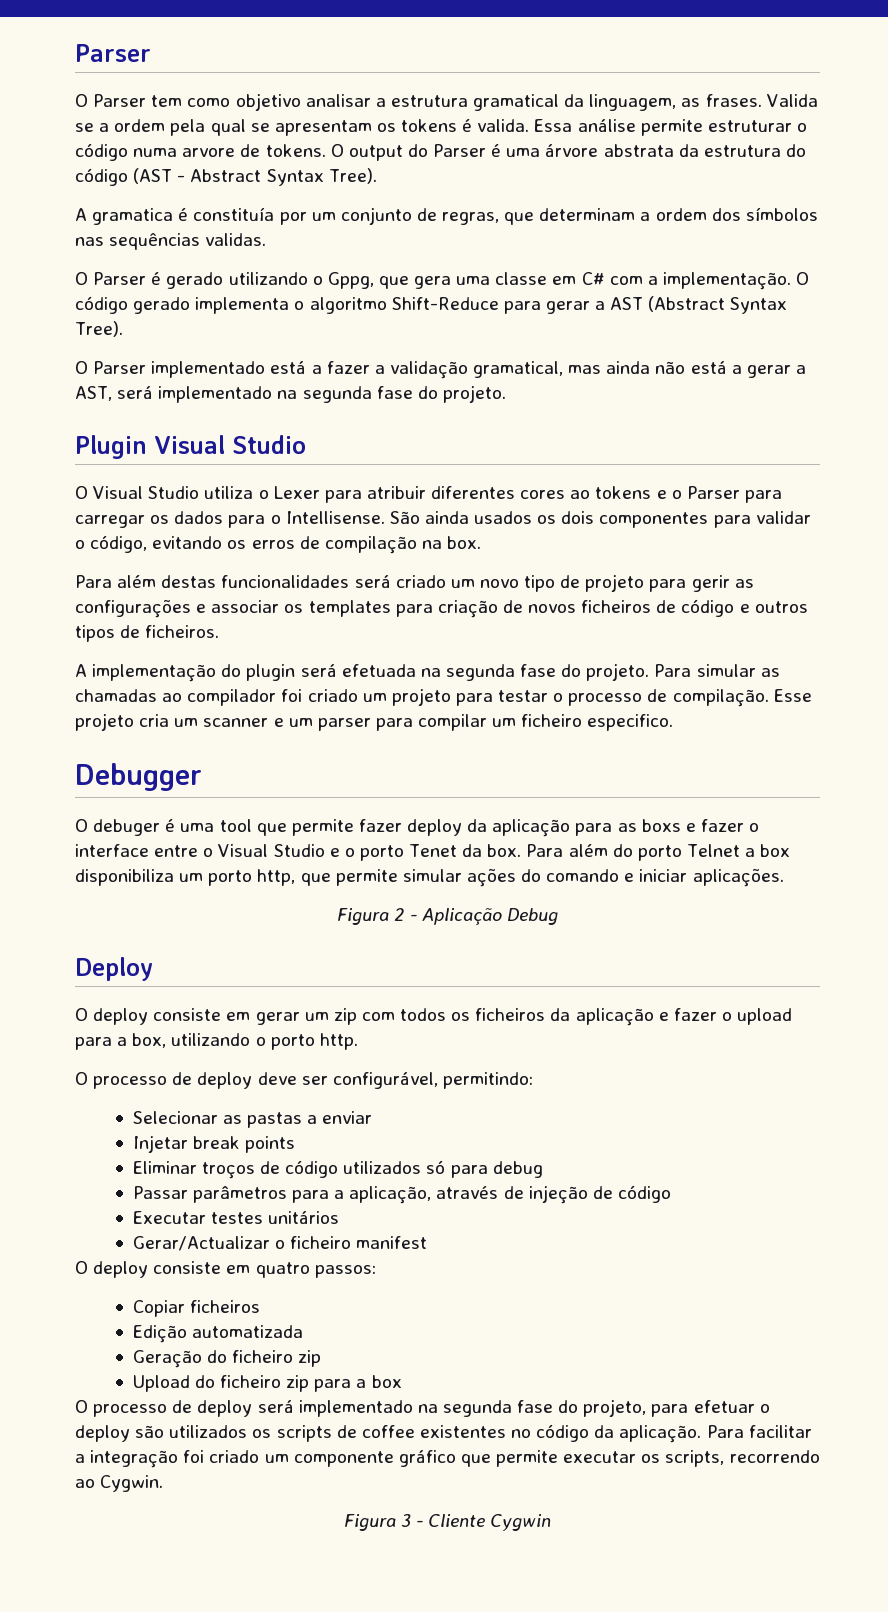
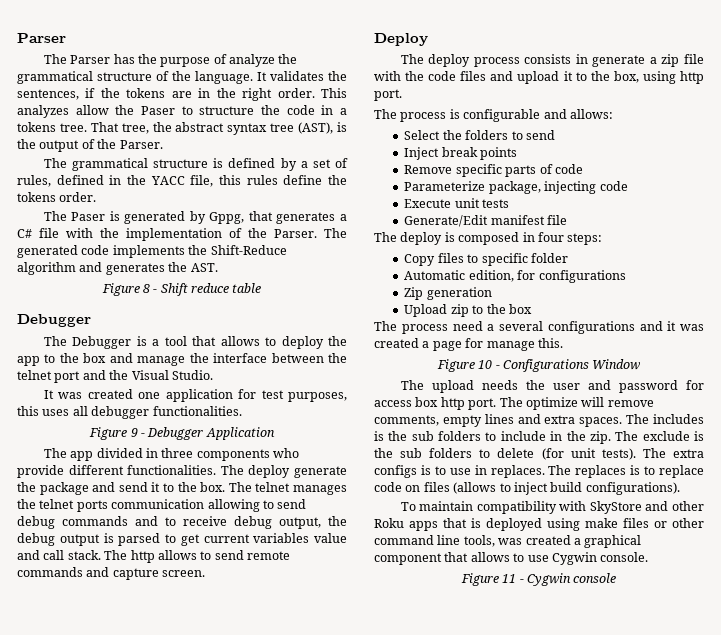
[75,93,818,111] [75,119,807,136] [75,143,806,161] [75,168,377,186] [75,207,818,225] [75,233,267,250] [75,272,810,290] [75,296,788,314] [75,321,123,337] [75,361,806,379] [75,385,506,403] [75,435,306,459] [75,486,782,503] [75,511,811,528] [75,535,482,554] [75,574,754,592] [75,599,808,618] [75,625,220,642] [75,663,780,682] [75,688,812,707] [75,713,674,731] [75,763,202,791] [75,819,760,837] [75,844,791,861] [75,868,784,887] [337,908,558,925] [75,957,153,981] [75,1008,793,1026] [75,1033,358,1050] [75,1072,533,1089] [132,1111,373,1128] [132,1135,296,1153] [132,1160,543,1179] [132,1185,671,1204] [132,1211,340,1224] [132,1236,428,1251] [75,1261,376,1278] [132,1300,260,1317] [132,1325,303,1343] [132,1350,322,1368] [132,1375,402,1392] [75,1399,770,1417] [75,1424,812,1443] [75,1450,820,1468] [75,1475,164,1492] [343,1514,552,1531] O Parser tem como objetivo analisar a estrutura gramatical da linguagem, as frases. Valida se a ordem pela qual se apresentam os tokens é valida. Essa análise permite estruturar o código numa arvore de tokens. O output do Parser é uma árvore abstrata da estrutura do código (AST - Abstract Syntax Tree). // A gramatica é constituía por um conjunto de regras, que determinam a ordem dos símbolos nas sequências validas. // O Parser é gerado utilizando o Gppg, que gera uma classe em C# com a implementação. O código gerado implementa o algoritmo Shift-Reduce para gerar a AST (Abstract Syntax Tree). // O Parser implementado está a fazer a validação gramatical, mas ainda não está a gerar a AST, será implementado na segunda fase do projeto. // Plugin Visual Studio // O Visual Studio utiliza o Lexer para atribuir diferentes cores ao tokens e o Parser para carregar os dados para o Intellisense. São ainda usados os dois componentes para validar o código, evitando os erros de compilação na box. // Para além destas funcionalidades será criado um novo tipo de projeto para gerir as configurações e associar os templates para criação de novos ficheiros de código e outros tipos de ficheiros. // A implementação do plugin será efetuada na segunda fase do projeto. Para simular as chamadas ao compilador foi criado um projeto para testar o processo de compilação. Esse projeto cria um scanner e um parser para compilar um ficheiro especifico. // Debugger // O debuger é uma tool que permite fazer deploy da aplicação para as boxs e fazer o interface entre o Visual Studio e o porto Tenet da box. Para além do porto Telnet a box disponibiliza um porto http, que permite simular ações do comando e iniciar aplicações. // Figura 2 - Aplicação Debug // Deploy // O deploy consiste em gerar um zip com todos os ficheiros da aplicação e fazer o upload para a box, utilizando o porto http. // O processo de deploy deve ser configurável, permitindo: // Selecionar as pastas a enviar // Injetar break points // Eliminar troços de código utilizados só para debug // Passar parâmetros para a aplicação, através de injeção de código // Executar testes unitários // Gerar/Actualizar o ficheiro manifest // O deploy consiste em quatro passos: // Copiar ficheiros // Edição automatizada // Geração do ficheiro zip // Upload do ficheiro zip para a box // O processo de deploy será implementado na segunda fase do projeto, para efetuar o deploy são utilizados os scripts de coffee existentes no código da aplicação. Para facilitar a integração foi criado um componente gráfico que permite executar os scripts, recorrendo ao Cygwin. // Figura 3 - Cliente Cygwin -> [43,54,298,67] [17,71,347,84] [17,88,348,101] [17,105,348,118] [17,122,347,135] [17,139,163,152] [43,158,348,171] [17,175,347,187] [17,192,97,202] [43,211,347,224] [17,228,347,241] [17,245,287,258] [17,262,218,275] [101,283,262,296] [17,314,91,327] [43,336,347,349] [17,353,348,366] [17,370,213,383] [43,389,347,402] [17,406,242,419] [89,427,275,440] [43,448,300,461] [17,465,347,478] [17,482,347,495] [17,499,307,512] [17,516,347,529] [17,533,347,546] [17,550,290,563] [17,567,206,580] [374,33,428,46] [400,54,704,67] [374,71,704,84] [374,89,402,101] [374,109,613,122] [404,130,555,140] [404,147,518,160] [404,164,583,177] [404,181,628,194] [404,198,510,208] [404,215,568,227] [374,232,603,245] [404,253,568,266] [404,270,626,283] [404,287,492,300] [404,304,532,317] [374,321,704,334] [374,338,563,351] [436,359,641,372] [400,380,704,393] [374,397,654,410] [374,414,704,427] [374,431,704,444] [374,448,704,460] [374,465,704,478] [374,482,680,495] [400,501,704,514] [374,518,704,531] [374,535,642,548] [374,552,649,565] [460,573,617,586] The Parser has the purpose of analyze the grammatical structure of the language. It validates the sentences, if the tokens are in the right order. This analyzes allow the Paser to structure the code in a tokens tree. That tree, the abstract syntax tree (AST), is the output of the Parser. // The grammatical structure is defined by a set of rules, defined in the YACC file, this rules define the tokens order. // The Paser is generated by Gppg, that generates a C# file with the implementation of the Parser. The generated code implements the Shift-Reduce algorithm and generates the AST. // Figure 8 - Shift reduce table // Debugger // The Debugger is a tool that allows to deploy the app to the box and manage the interface between the telnet port and the Visual Studio. // It was created one application for test purposes, this uses all debugger functionalities. // Figure 9 - Debugger Application // The app divided in three components who provide different functionalities. The deploy generate the package and send it to the box. The telnet manages the telnet ports communication allowing to send debug commands and to receive debug output, the debug output is parsed to get current variables value and call stack. The http allows to send remote commands and capture screen. // Deploy // The deploy process consists in generate a zip file with the code files and upload it to the box, using http port. // The process is configurable and allows: // Select the folders to send // Inject break points // Remove specific parts of code // Parameterize package, injecting code // Execute unit tests // Generate/Edit manifest file // The deploy is composed in four steps: // Copy files to specific folder // Automatic edition, for configurations // Zip generation // Upload zip to the box // The process need a several configurations and it was created a page for manage this. // Figure 10 - Configurations Window // The upload needs the user and password for access box http port. The optimize will remove comments, empty lines and extra spaces. The includes is the sub folders to include in the zip. The exclude is the sub folders to delete (for unit tests). The extra configs is to use in replaces. The replaces is to replace code on files (allows to inject build configurations). // To maintain compatibility with SkyStore and other Roku apps that is deployed using make files or other command line tools, was created a graphical component that allows to use Cygwin console. // Figure 11 - Cygwin console

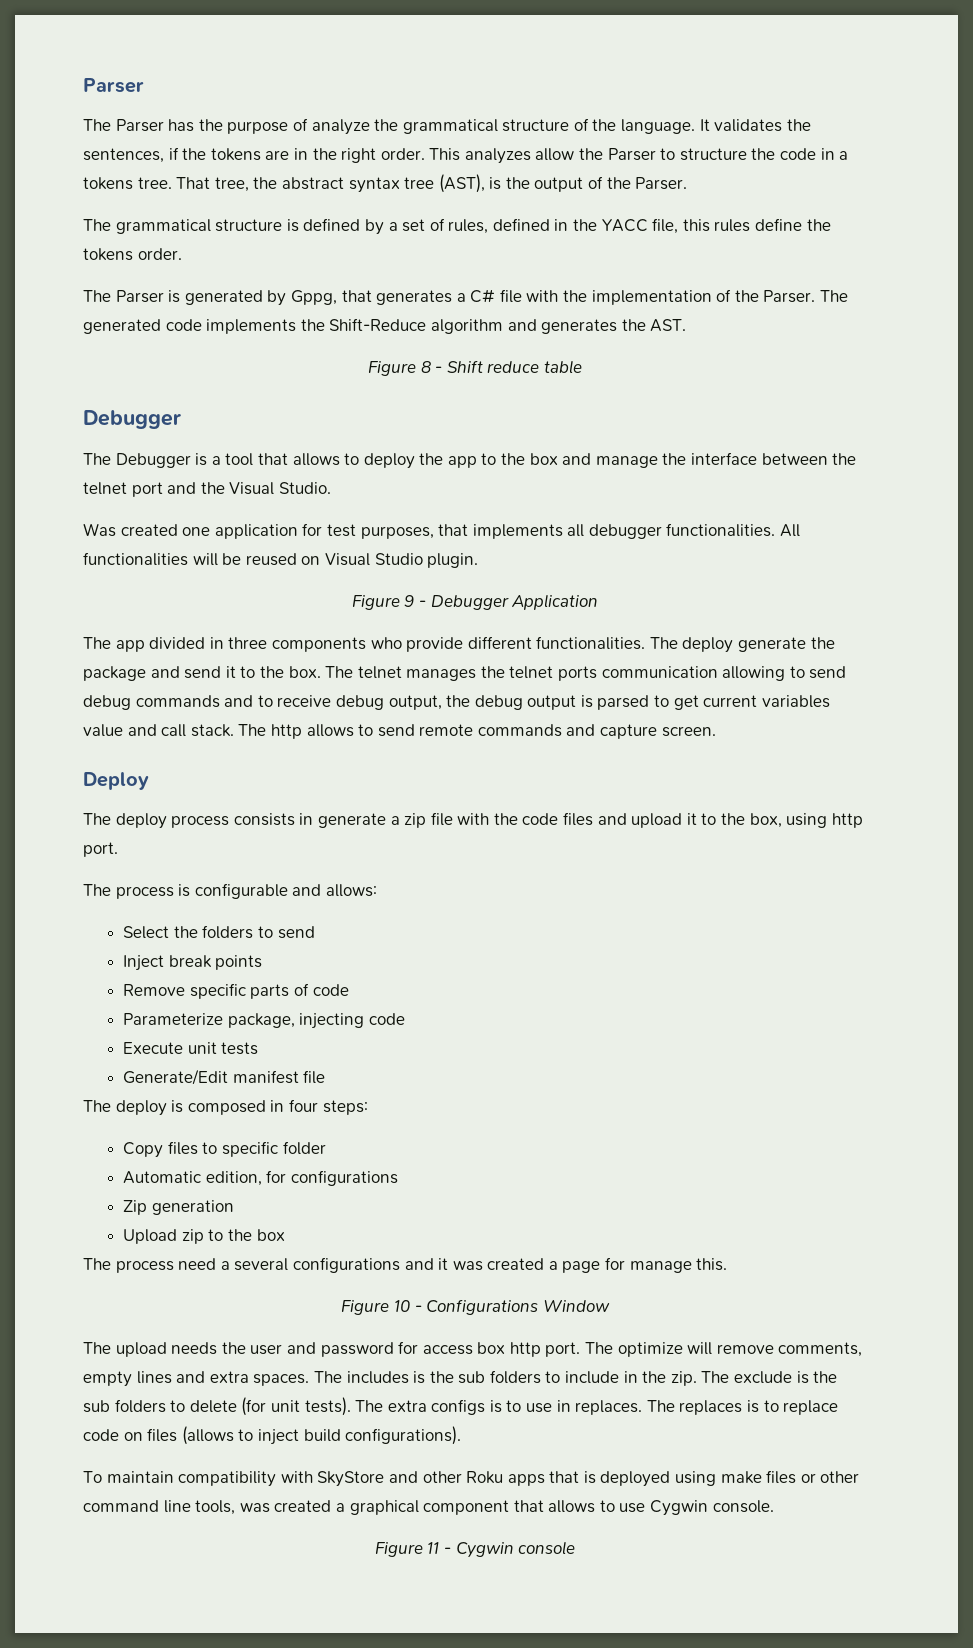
[141,106,175,115] Paser -> [607,148,656,161] Parser
[71,212,106,221] Paser -> [115,290,164,303] Parser
[43,390,83,399] It was -> [83,523,116,537] Was
[17,406,70,416] this uses -> [438,524,563,539] that implements
(242, 411) none -> [780,524,801,537] [83,552,479,568] All functionalities will be reused on Visual Studio plugin.

